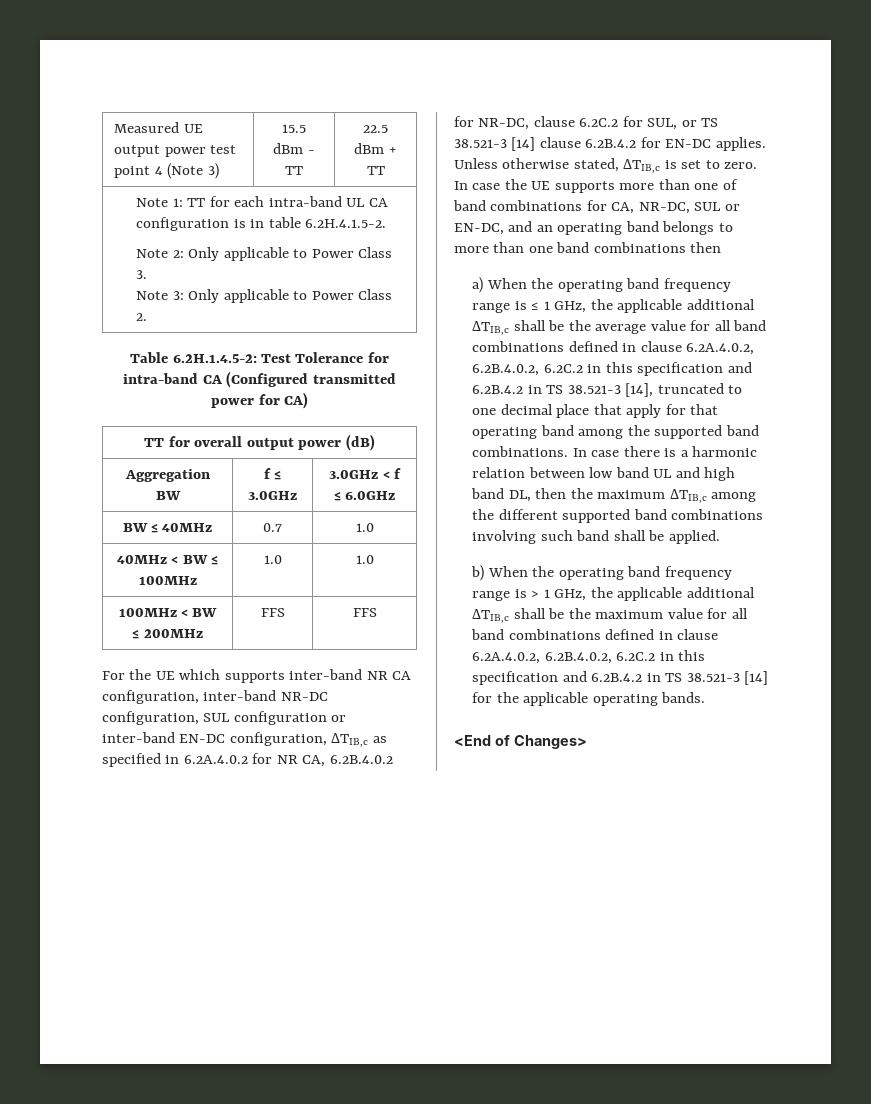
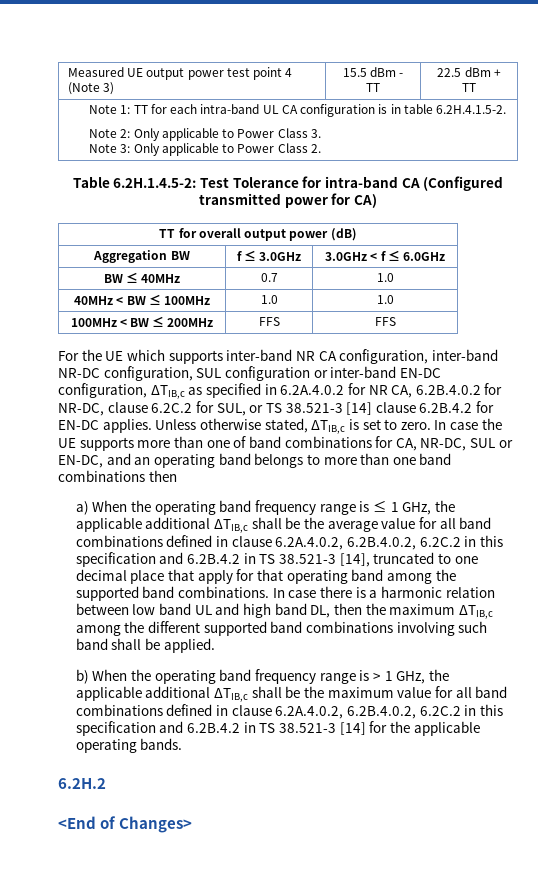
(706, 697) none -> [58,778,106,789] // 6.2H.2

